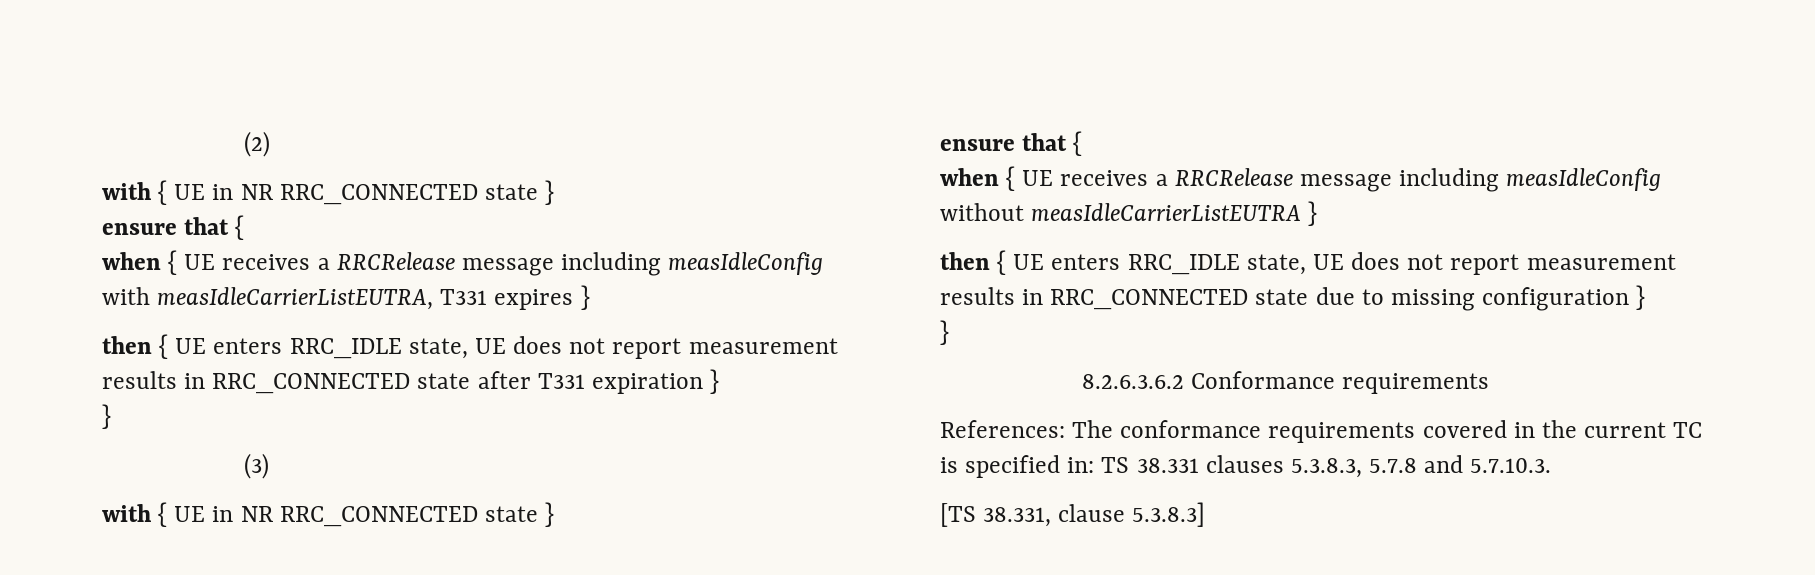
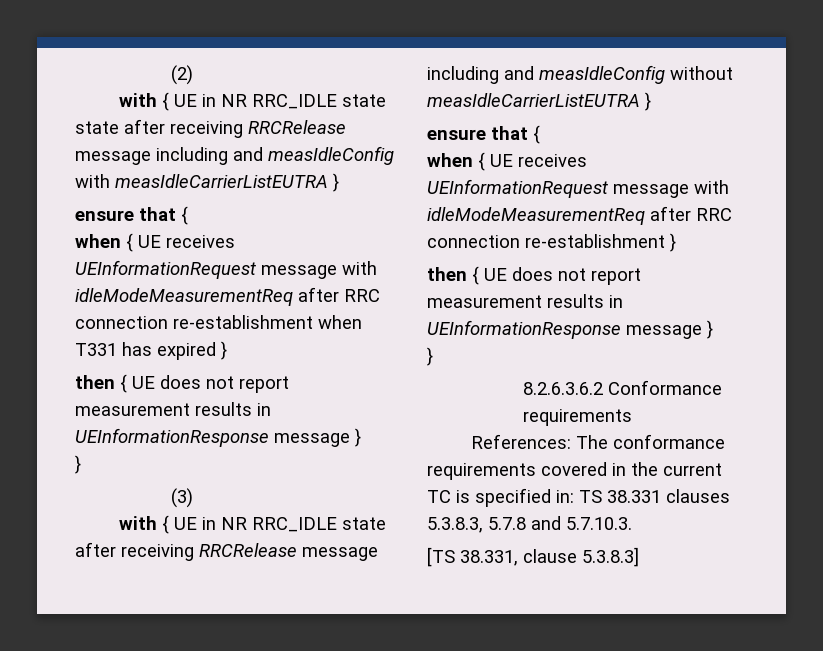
[279,180,555,205] [102,215,245,240] [102,250,824,276] [102,285,590,310] [102,334,838,359] [102,371,703,394] RRC_CONNECTED state } // ensure that { // when { UE receives a RRCRelease message including measIdleConfig with measIdleCarrierListEUTRA, T331 expires } // then { UE enters RRC_IDLE state, UE does not report measurement results in RRC_CONNECTED state after T331 expiration -> [252,94,387,109] [75,119,346,138] [75,146,394,165] [75,173,339,192] [75,206,188,225] [75,233,235,252] [75,260,377,279] [75,287,380,306] [75,315,362,329] [75,341,227,360] [75,374,289,393] [75,402,271,416] [75,428,350,447] RRC_IDLE state state after receiving RRCRelease message including and measIdleConfig with measIdleCarrierListEUTRA } // ensure that { // when { UE receives UEInformationRequest message with idleModeMeasurementReq after RRC connection re-establishment when T331 has expired } // then { UE does not report measurement results in UEInformationResponse message
[279,502,555,527] [940,131,1083,156] [940,166,1662,192] [940,201,1318,226] [940,250,1676,275] [940,287,1630,311] RRC_CONNECTED state } // ensure that { // when { UE receives a RRCRelease message including measIdleConfig without measIdleCarrierListEUTRA } // then { UE enters RRC_IDLE state, UE does not report measurement results in RRC_CONNECTED state due to missing configuration -> [252,517,387,532] [75,542,378,561] [427,65,733,84] [427,92,651,111] [427,125,540,144] [427,152,587,171] [427,179,729,198] [427,206,732,225] [427,233,676,252] [427,266,641,285] [427,294,623,308] [427,320,702,339] RRC_IDLE state after receiving RRCRelease message including and measIdleConfig without measIdleCarrierListEUTRA } // ensure that { // when { UE receives UEInformationRequest message with idleModeMeasurementReq after RRC connection re-establishment } // then { UE does not report measurement results in UEInformationResponse message

